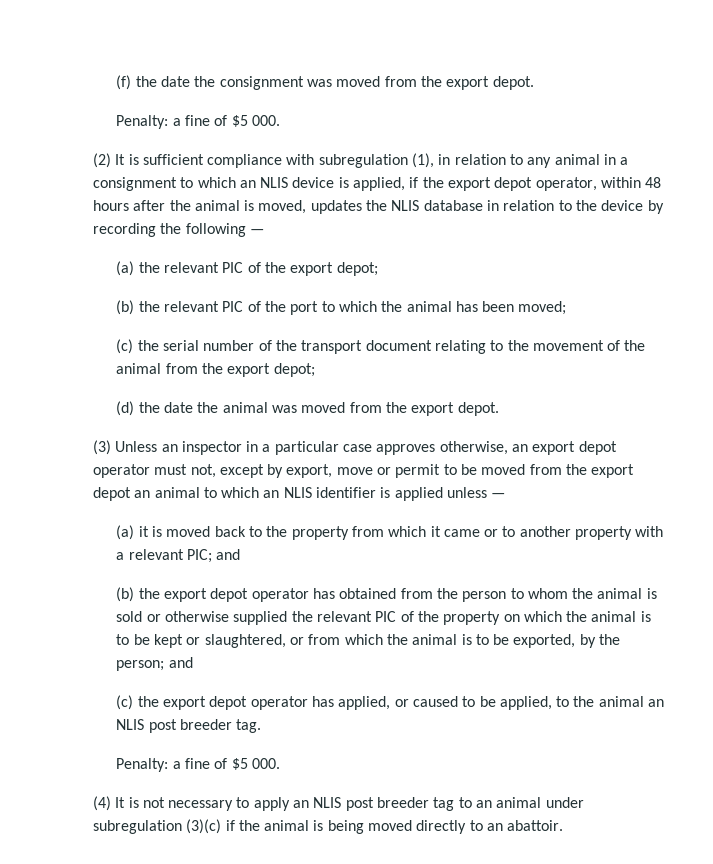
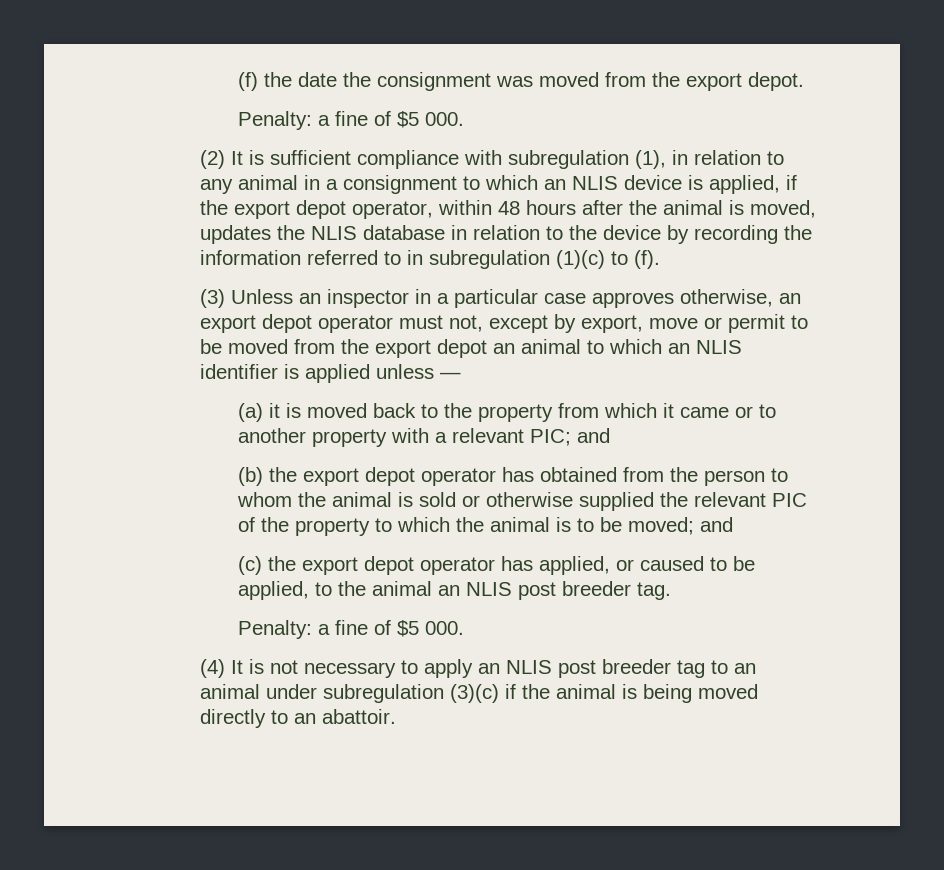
[185,223,264,237] [116,261,378,276] [116,300,567,315] [116,339,646,354] [116,363,315,377] [116,401,499,416] following — // (a) the relevant PIC of the export depot; // (b) the relevant PIC of the port to which the animal has been moved; // (c) the serial number of the transport document relating to the movement of the animal from the export depot; // (d) the date the animal was moved from the export depot. -> [199,250,660,269] information referred to in subregulation (1)(c) to (f).
[503,611,651,622] [116,634,621,648] [116,660,165,671] on which the animal is to be kept or slaughtered, or from which the animal is to be exported, by the person; -> [375,517,695,535] to which the animal is to be moved;

